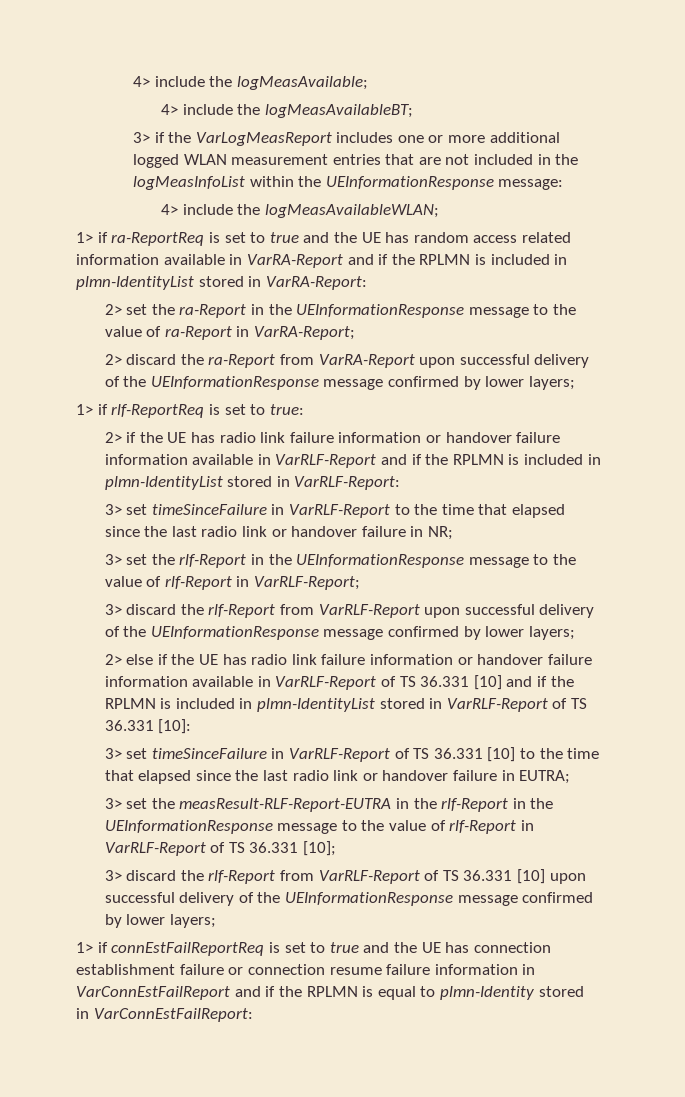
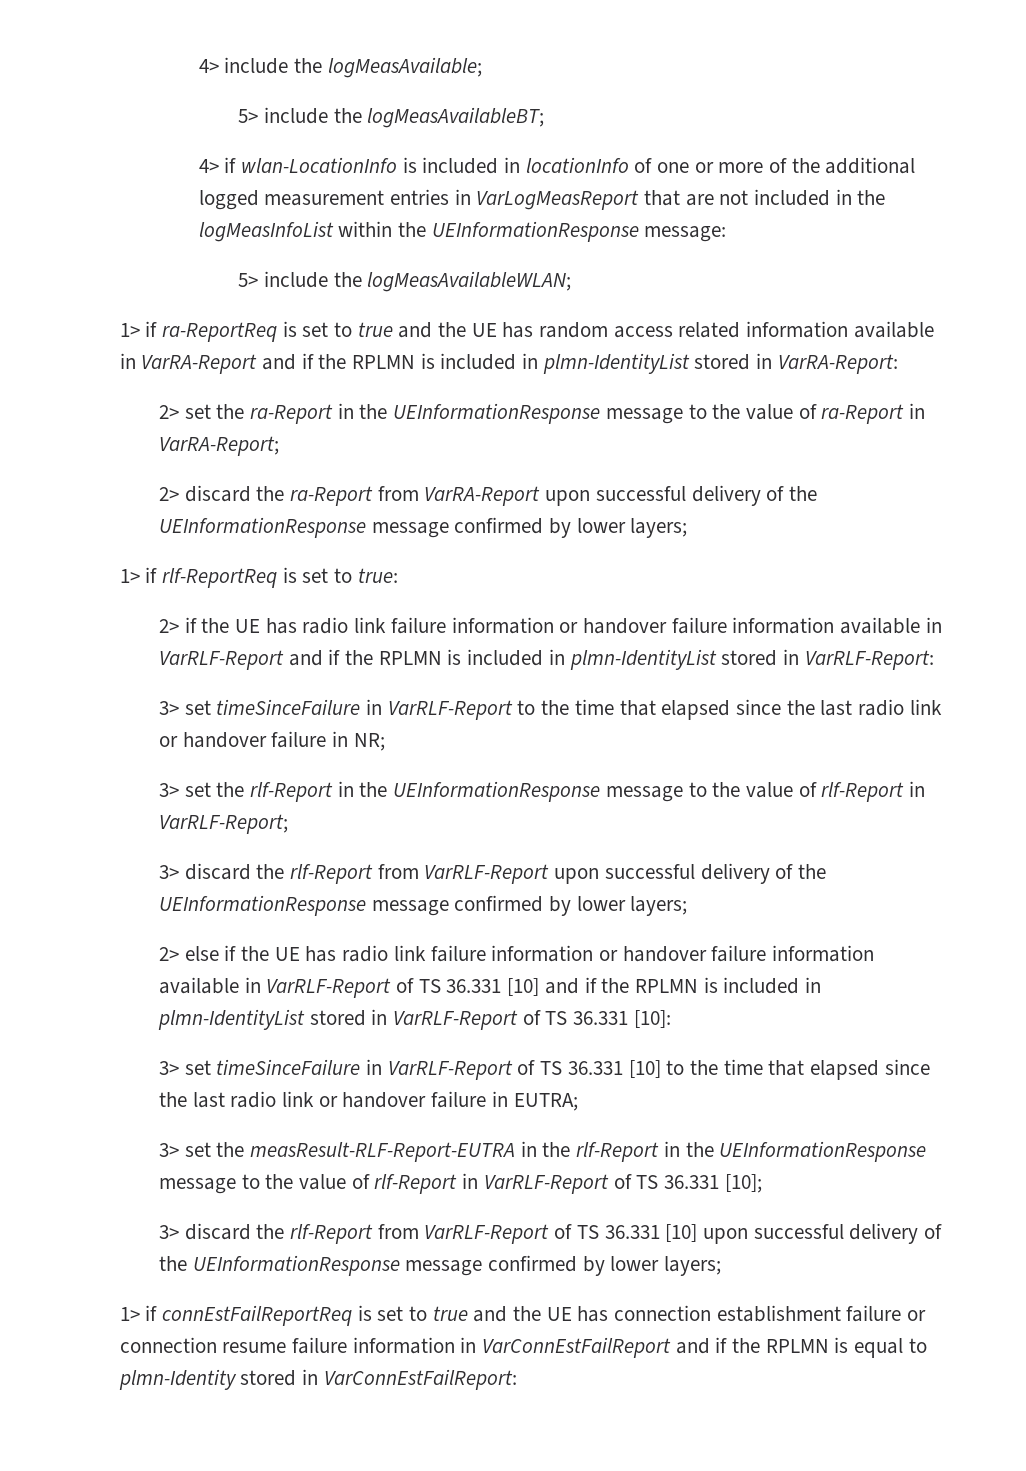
[161,104,179,115] 4> -> [238,109,259,123] 5>
[132,132,394,146] 3> if the VarLogMeasReport includes -> [198,157,653,174] 4> if wlan-LocationInfo is included in locationInfo of
(486, 139) none -> [769,158,820,173] of the
[183,154,227,165] WLAN -> (259, 200) none
(381, 159) none -> [454,189,640,210] in VarLogMeasReport
[161,204,179,215] 4> -> [238,273,259,287] 5>

